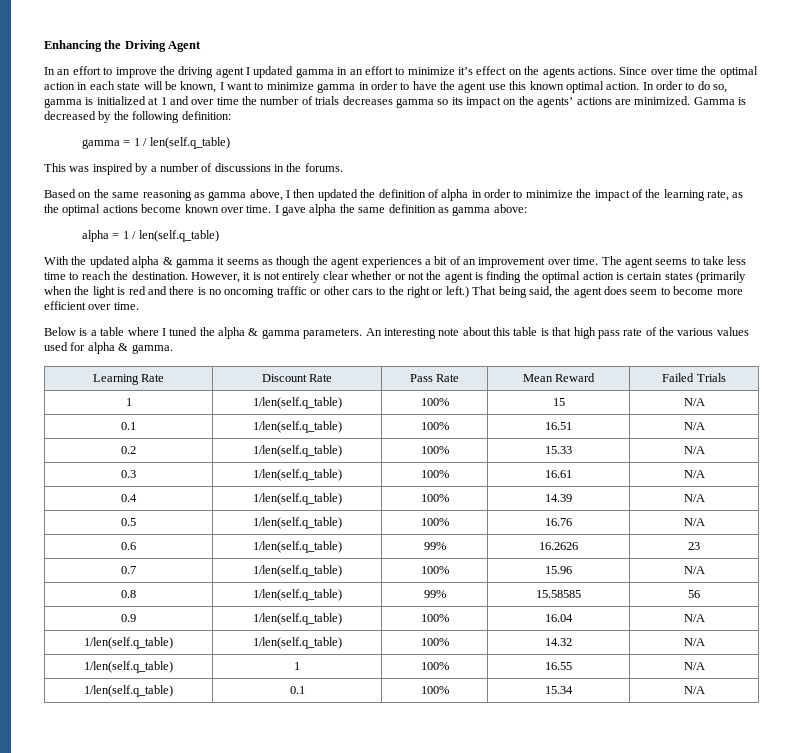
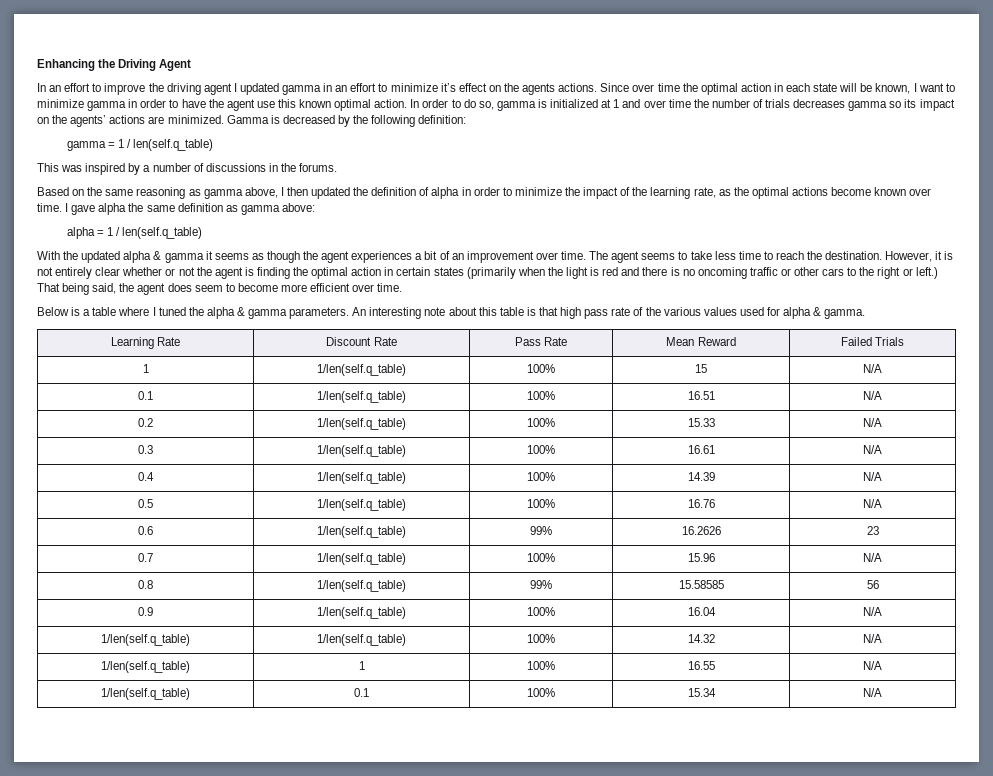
[615,272,624,280] is -> [384,267,394,276] in

